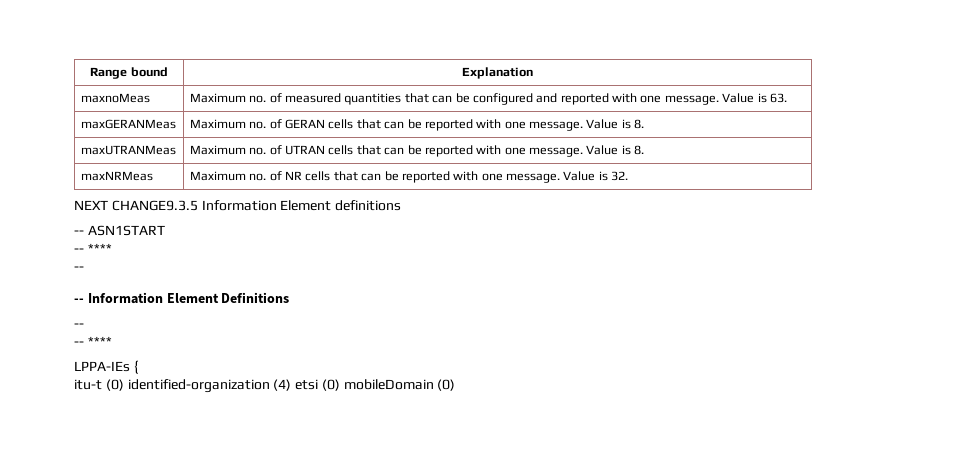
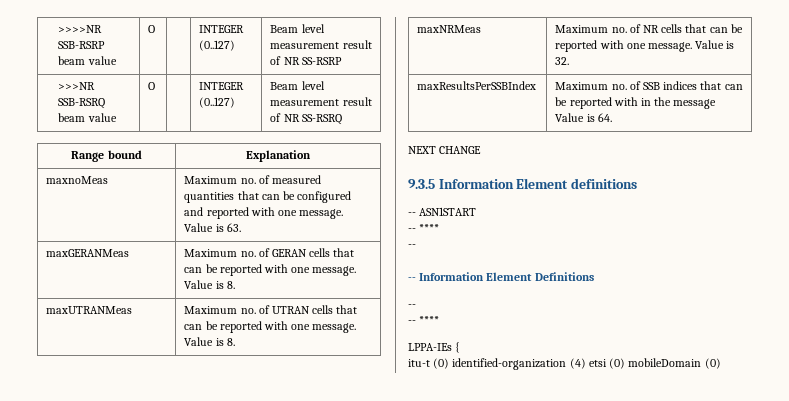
(90, 73) none -> [58,25,103,33] [58,41,106,49] [58,56,117,65] [148,25,156,33] [199,25,245,33] [199,40,236,51] [270,24,325,33] [270,40,372,49] [270,56,342,65] [58,82,96,90] [58,98,106,109] [58,113,117,122] [148,82,156,90] [199,82,245,90] [199,97,236,108] [270,81,325,90] [270,97,372,106] [270,113,342,125] >>>>NR SSB-RSRP beam value | O | | INTEGER (0..127) | Beam level measurement result of NR SS-RSRP // >>>NR SSB-RSRQ beam value | O | | INTEGER (0..127) | Beam level measurement result of NR SS-RSRQ //
(629, 176) none -> [417,81,537,90] [555,81,743,90] [555,97,717,109] [555,113,612,122] // maxResultsPerSSBIndex | Maximum no. of SSB indices that can be reported with in the message Value is 64.
[111,200,198,211] CHANGE9.3.5 -> [439,146,482,154] [408,179,435,189] CHANGE // 9.3.5

